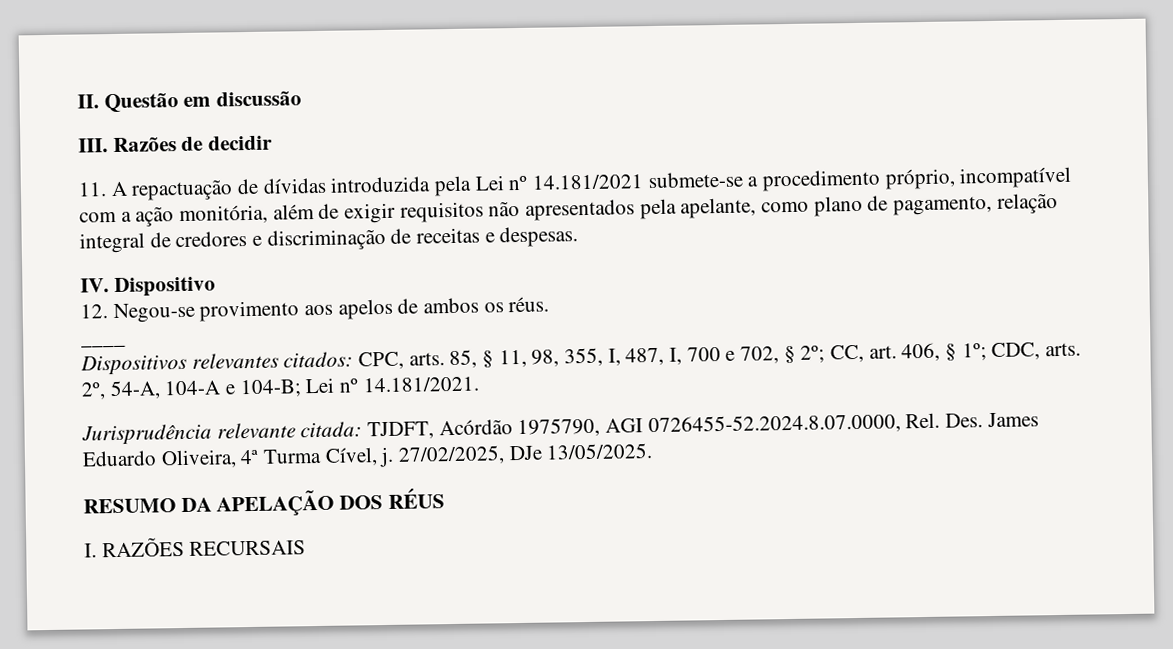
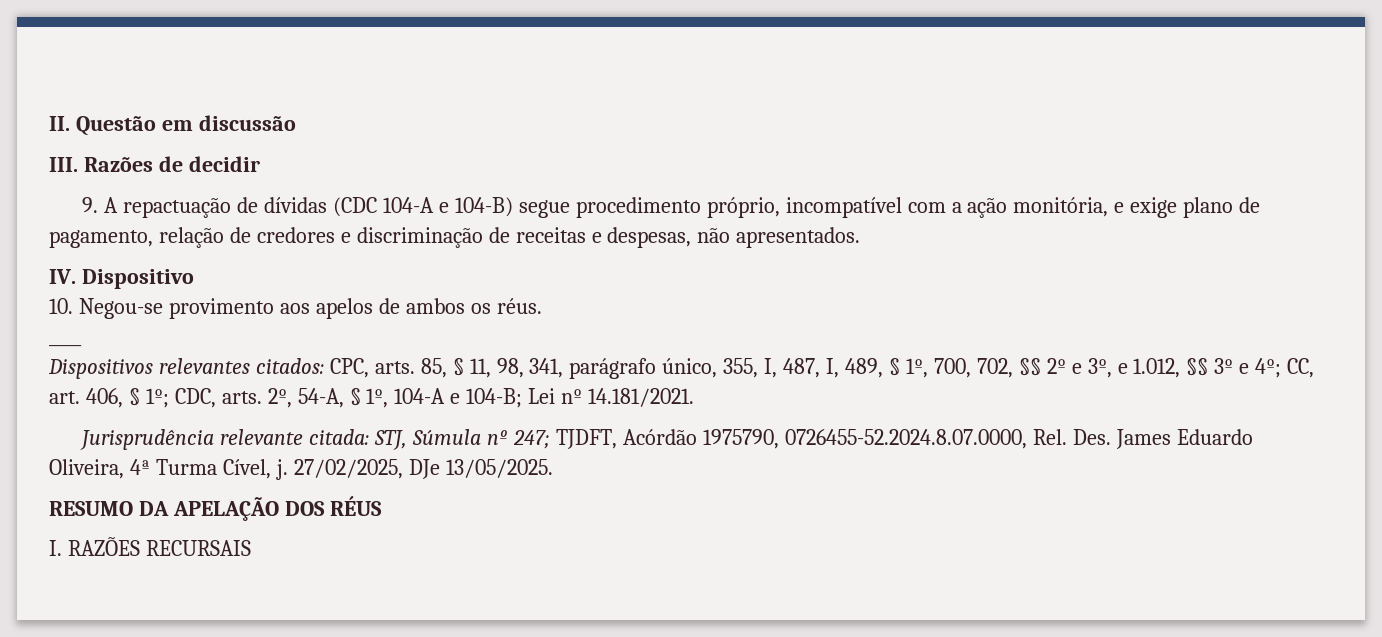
[78,182,107,197] 11. -> [82,197,99,213] 9.
[330,171,759,197] introduzida pela Lei nº 14.181/2021 submete-se a -> [333,197,570,218] (CDC 104-A e 104-B) segue
[272,197,810,224] além de exigir requisitos não apresentados pela apelante, como -> [1114,197,1178,218] e exige
[79,232,145,254] integral -> (224, 237) none
[499,226,579,248] despesas. -> [607,227,861,248] despesas, não apresentados.
[80,304,108,319] 12. -> [49,298,73,314] 10.
(560, 358) none -> [529,358,718,379] 341, parágrafo único,
[686,345,826,364] 700 e 702, § 2º; -> [845,358,1282,378] 489, § 1º, 700, 702, §§ 2º e 3º, e 1.012, §§ 3º e 4º;
(161, 390) none -> [349,388,389,408] § 1º,
(363, 429) none -> [374,429,551,450] STJ, Súmula nº 247;
[605,418,644,433] AGI -> (779, 439) none

